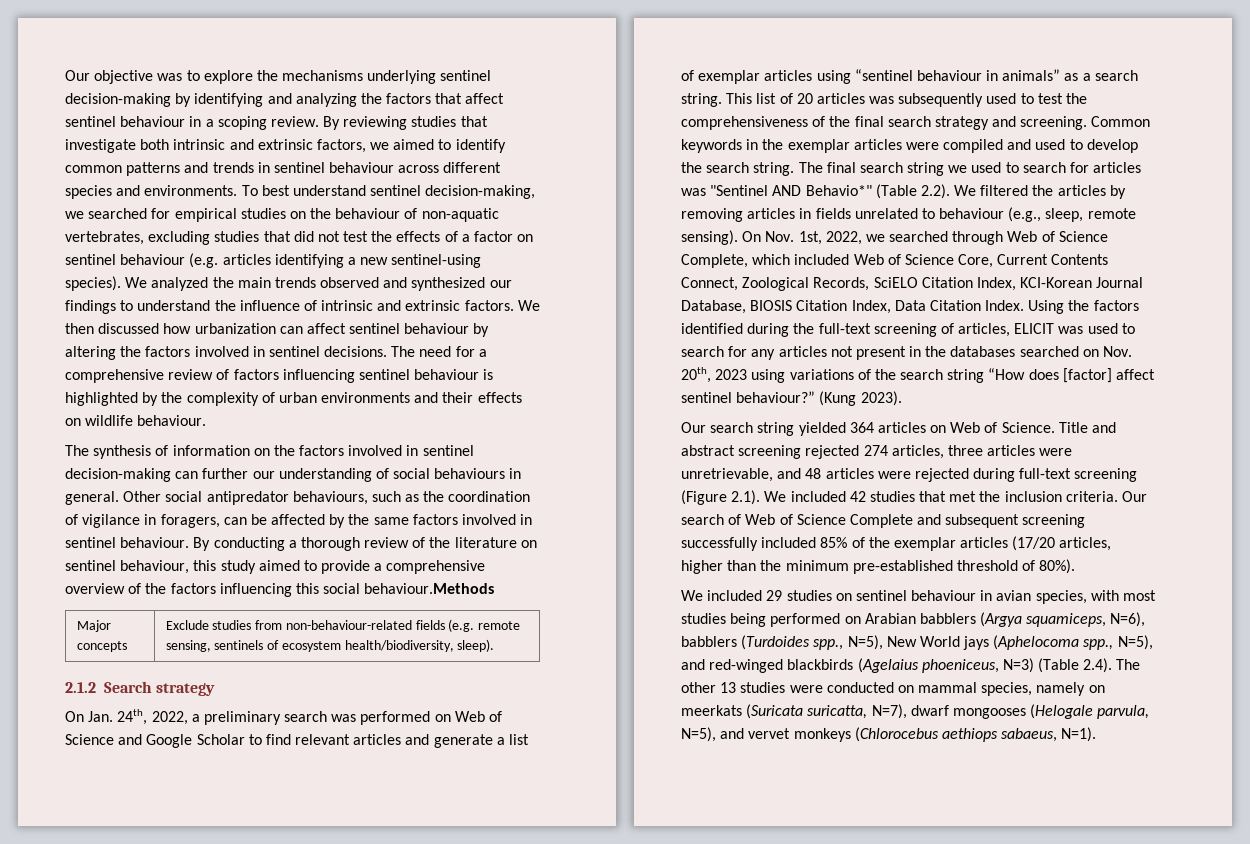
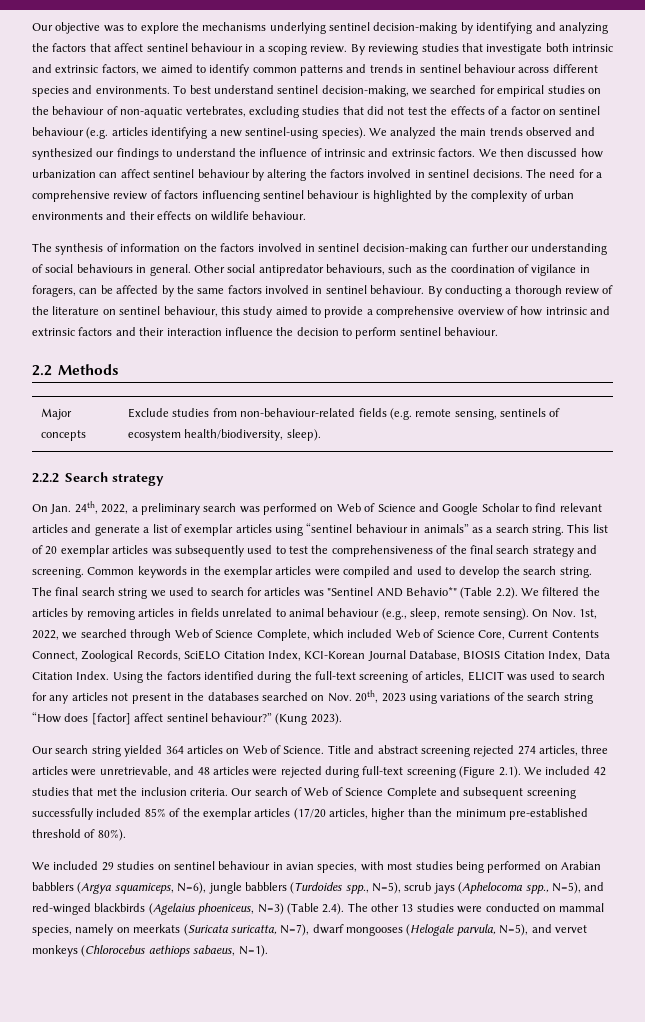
[145,583,495,597] the factors influencing this social behaviour.Methods -> [520,306,610,316] [32,327,499,339] [32,364,120,376] how intrinsic and extrinsic factors and their interaction influence the decision to perform sentinel behaviour. // 2.2 Methods
[65,682,96,693] 2.1.2 -> [32,473,59,483] 2.2.2
(813, 98) none -> [60,545,110,557] exemplar
(935, 213) none -> [289,608,324,617] animal
(1146, 619) none -> [208,882,242,894] jungle
[886,636,960,647] New World -> [404,882,432,891] scrub

